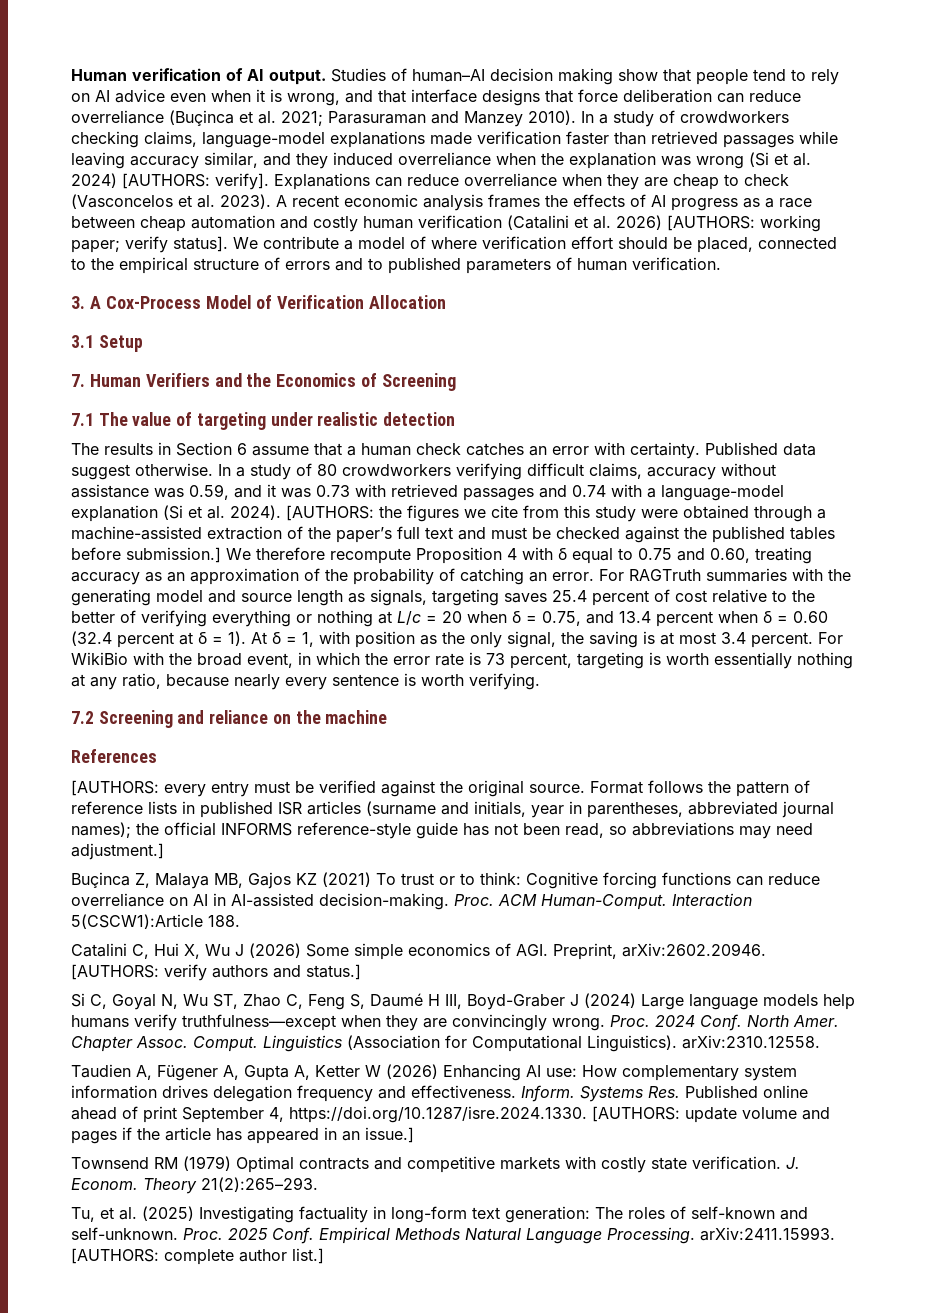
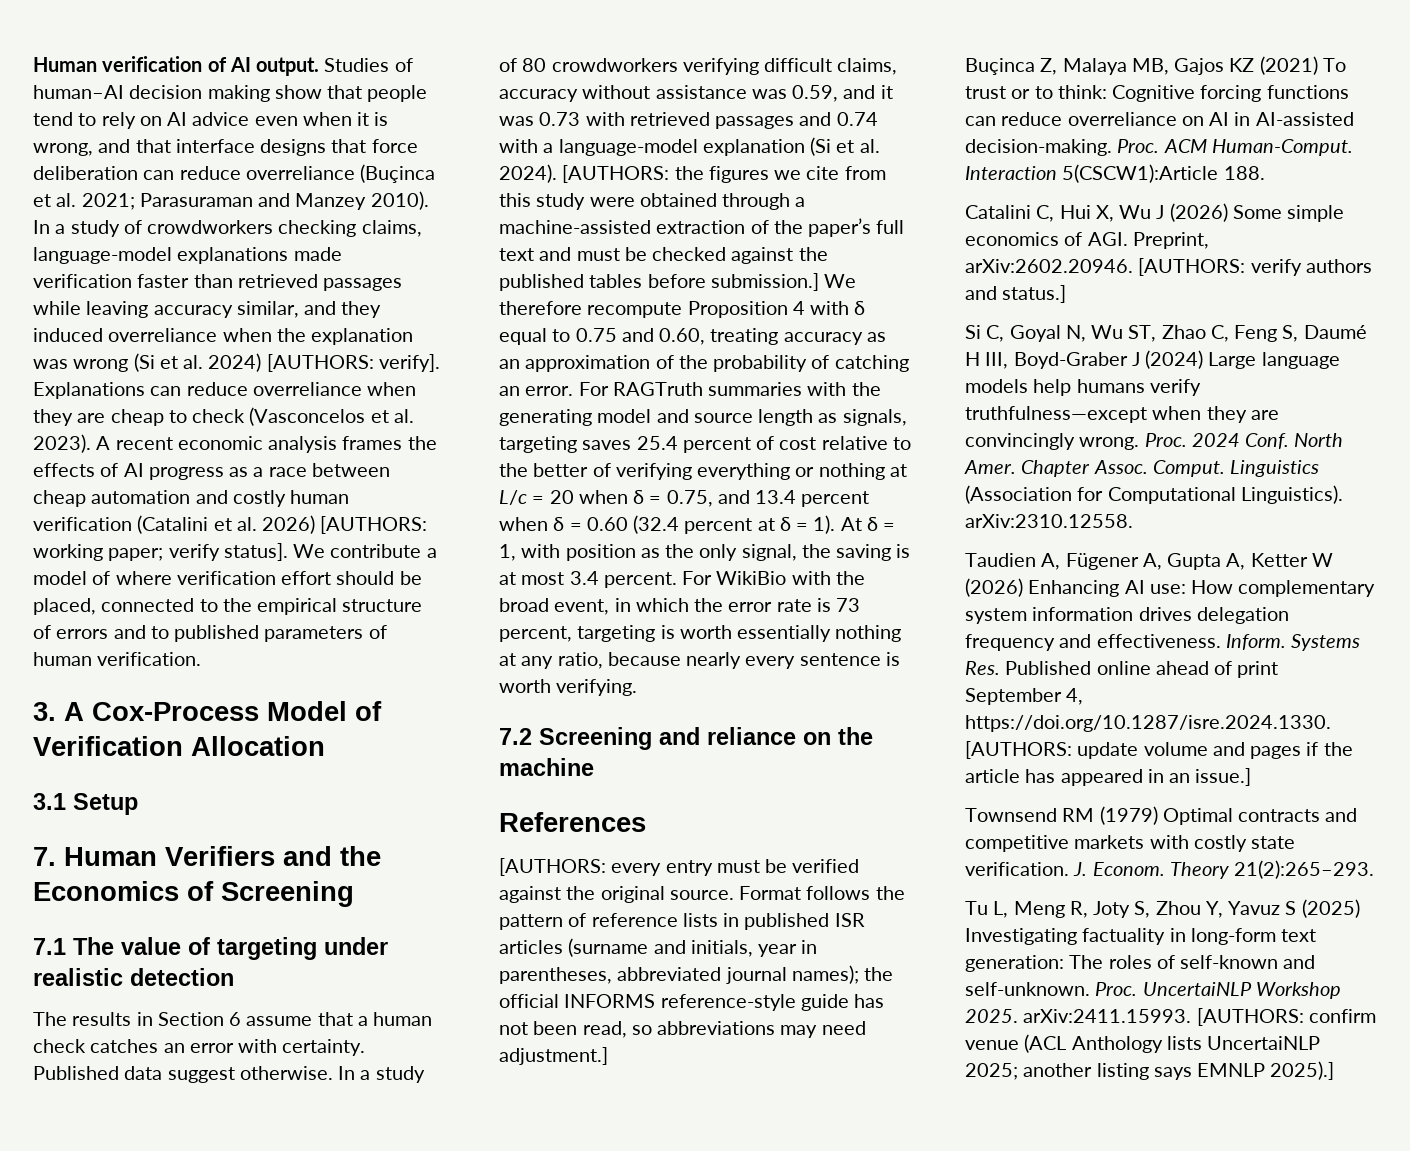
[71,1207,137,1222] Tu, et al. -> [965,901,1297,918] Tu L, Meng R, Joty S, Zhou Y, Yavuz S
[228,1227,835,1244] [71,1248,324,1265] 2025 Conf. Empirical Methods Natural Language Processing. arXiv:2411.15993. [AUTHORS: complete author list.] -> [1142,982,1341,999] [965,1008,1376,1026] [965,1034,1321,1053] [965,1061,1335,1080] UncertaiNLP Workshop 2025. arXiv:2411.15993. [AUTHORS: confirm venue (ACL Anthology lists UncertaiNLP 2025; another listing says EMNLP 2025).]

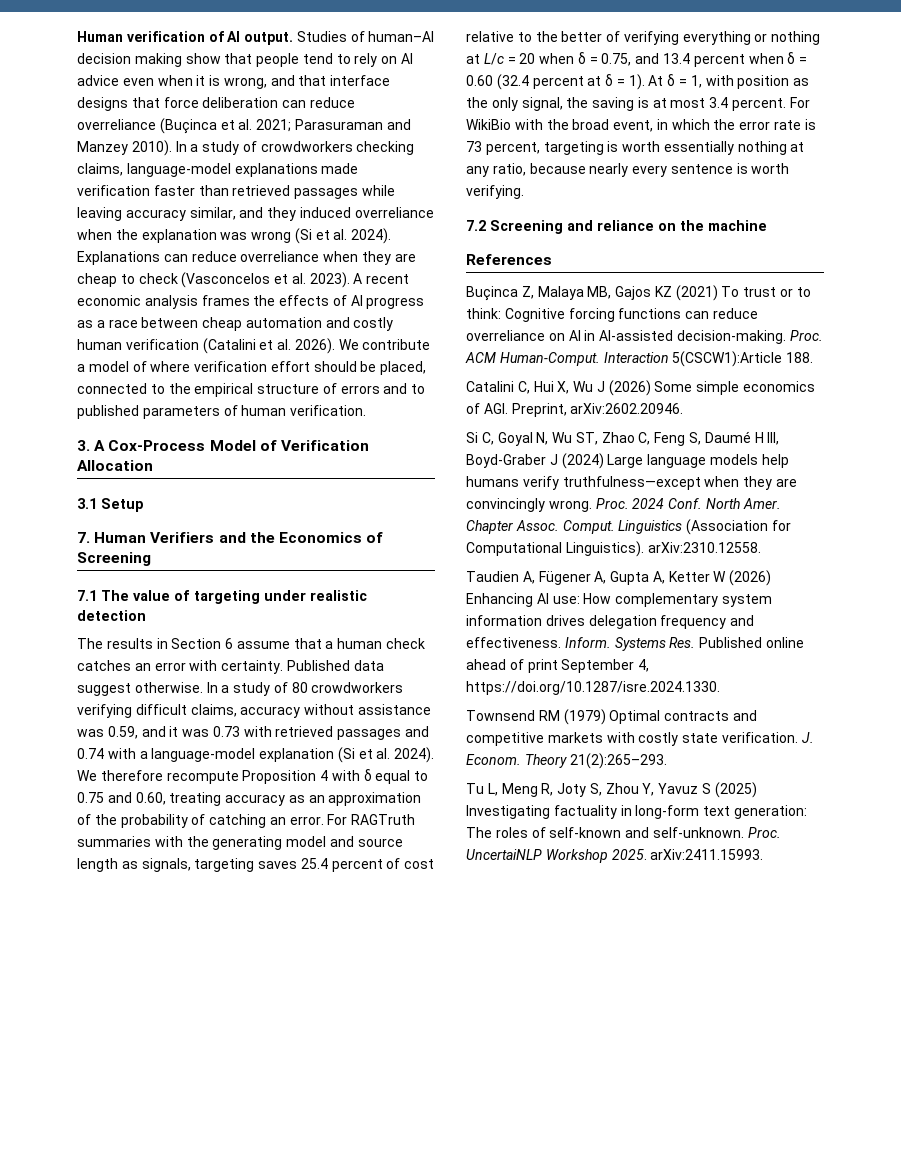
[208,353,440,372] 2024) [AUTHORS: verify]. -> [351,228,392,244] 2024).
[262,515,428,534] [33,543,288,561] 2026) [AUTHORS: working paper; verify status]. -> [294,338,335,354] 2026).
[562,165,886,183] [499,193,806,210] [499,218,905,237] [499,247,828,264] [499,273,819,291] [AUTHORS: the figures we cite from this study were obtained through a machine-assisted extraction of the paper’s full text and must be checked against the published tables before submission.] -> (435, 755) none
[499,858,860,876] [499,886,905,903] [499,913,865,930] [499,938,818,957] [499,965,894,984] [499,994,885,1011] [499,1021,866,1038] [499,1047,608,1065] // [AUTHORS: every entry must be verified against the original source. Format follows the pattern of reference lists in published ISR articles (surname and initials, year in parentheses, abbreviated journal names); the official INFORMS reference-style guide has not been read, so abbreviations may need adjustment.] -> (552, 259) none
[1138,258,1372,276] [965,285,1067,303] [AUTHORS: verify authors and status.] -> (684, 408) none
[965,741,1353,759] [965,768,1252,786] [AUTHORS: update volume and pages if the article has appeared in an issue.] -> (720, 688) none
[1196,1008,1376,1026] [965,1034,1321,1053] [965,1061,1335,1080] [AUTHORS: confirm venue (ACL Anthology lists UncertaiNLP 2025; another listing says EMNLP 2025).] -> (764, 854) none

